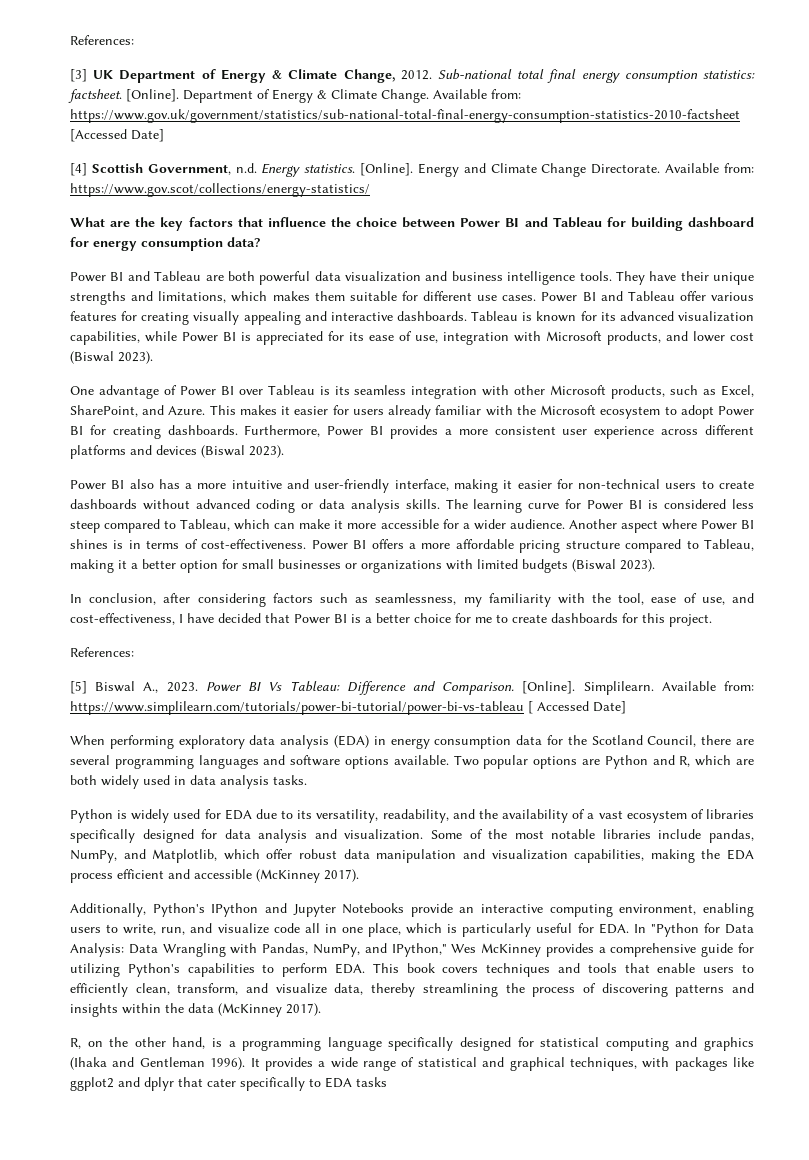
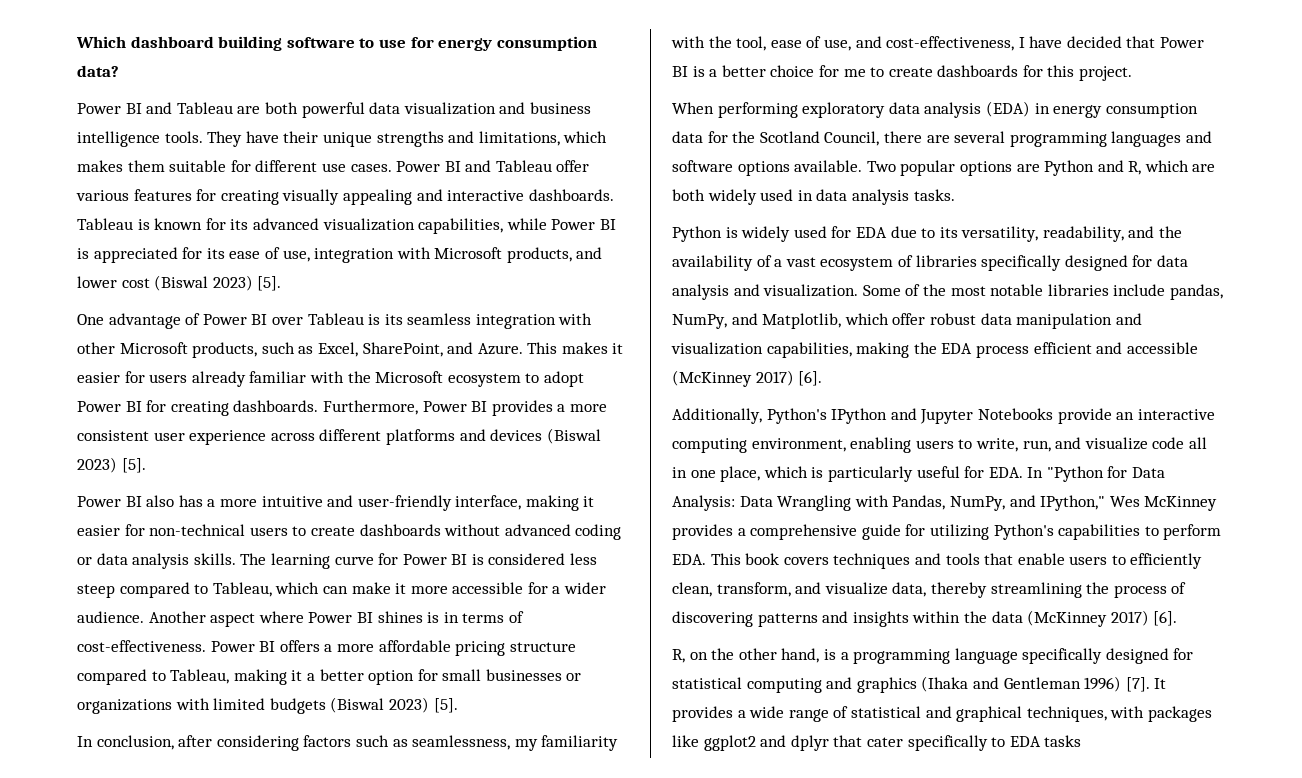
[70,35,134,45] [70,69,755,83] [68,89,521,103] [70,109,740,123] [70,129,164,142] [70,163,754,177] [70,183,370,197] [70,217,754,231] References: // [3] UK Department of Energy & Climate Change, 2012. Sub-national total final energy consumption statistics: factsheet. [Online]. Department of Energy & Climate Change. Available from: https://www.gov.uk/government/statistics/sub-national-total-final-energy-consumption-statistics-2010-factsheet [Accessed Date] // [4] Scottish Government, n.d. Energy statistics. [Online]. Energy and Climate Change Directorate. Available from: https://www.gov.scot/collections/energy-statistics/ // What are the key factors that influence the choice between Power BI and Tableau for building dashboard -> [76,36,406,51] Which dashboard building software to use
[118,351,153,364] 2023). -> [212,275,282,291] 2023) [5].
[249,445,284,458] 2023). -> [77,457,146,473] 2023) [5].
[620,559,655,572] 2023). -> [388,697,458,713] 2023) [5].
[70,647,134,657] [70,681,754,695] [70,701,626,715] // References: // [5] Biswal A., 2023. Power BI Vs Tableau: Difference and Comparison. [Online]. Simplilearn. Available from: https://www.simplilearn.com/tutorials/power-bi-tutorial/power-bi-vs-tableau [ Accessed Date] -> (1133, 73) none
[324,869,359,882] 2017). -> [755,370,823,386] 2017) [6].
[286,1003,321,1016] 2017). -> [1110,610,1178,626] 2017) [6].
[210,1057,246,1070] 1996). -> [1084,676,1150,692] 1996) [7].

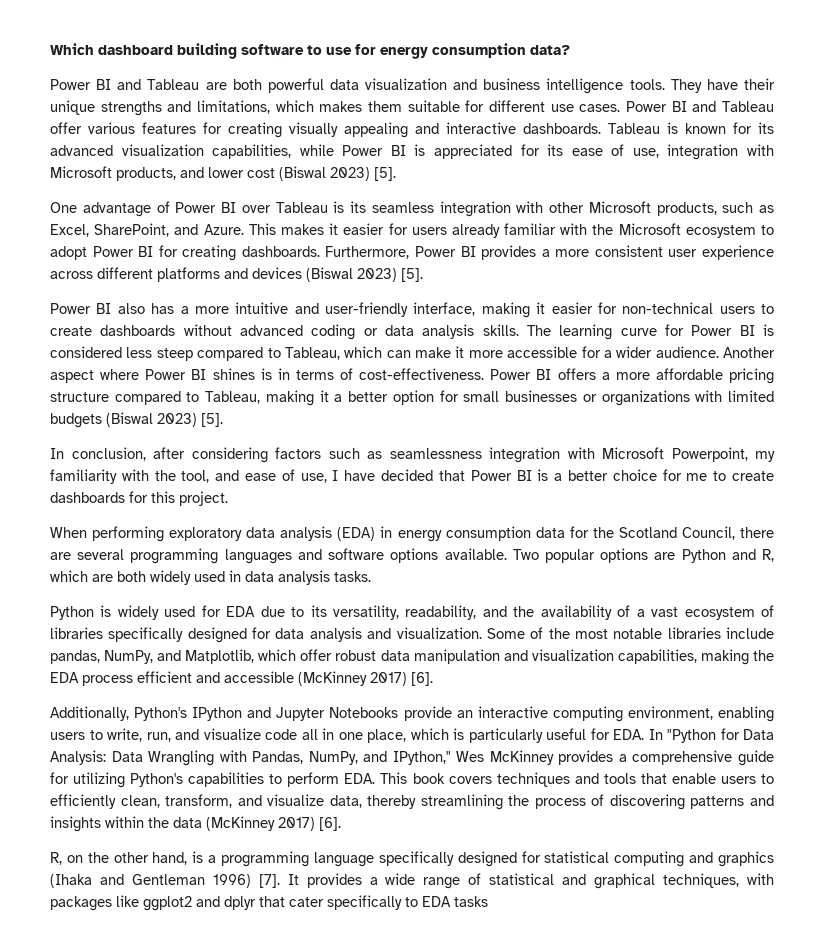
[412,735,511,750] seamlessness, -> [389,447,748,463] seamlessness integration with Microsoft Powerpoint,
[770,36,1015,51] ease of use, and cost-effectiveness, -> [215,469,327,483] and ease of use,

